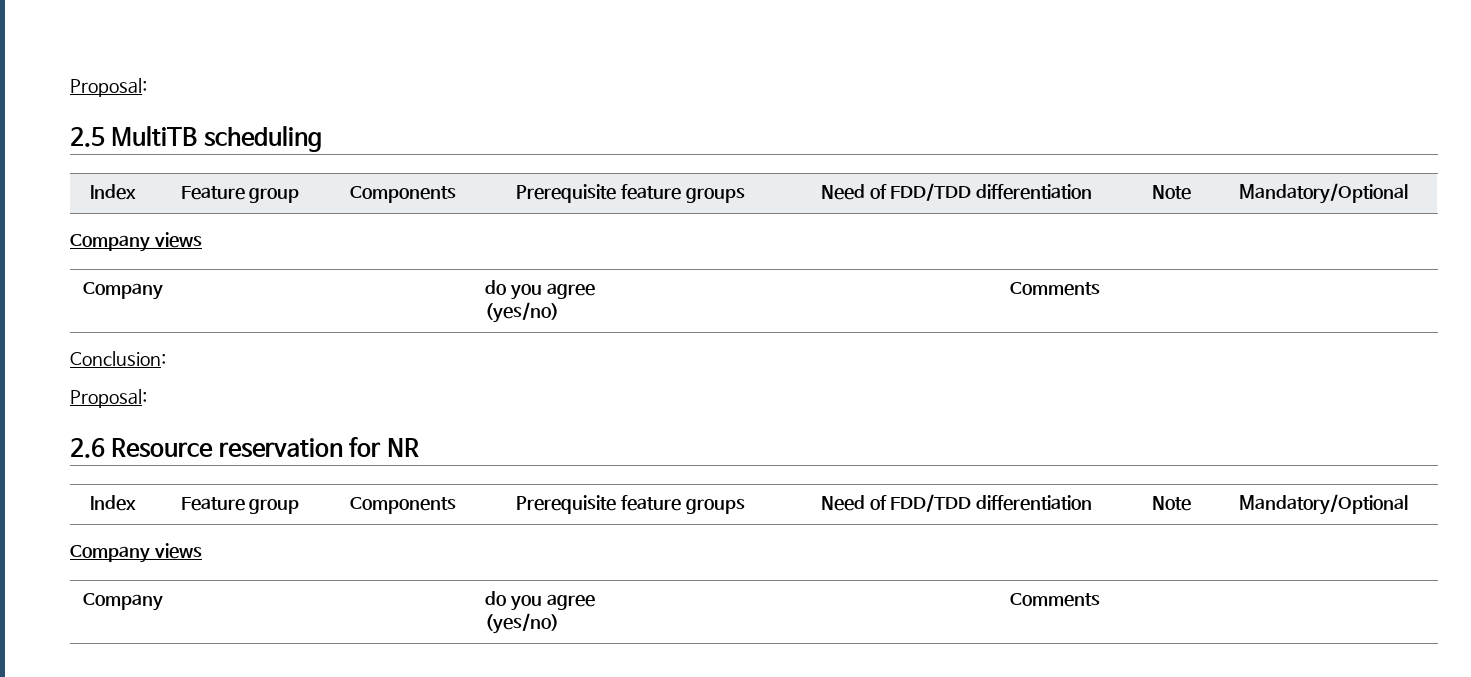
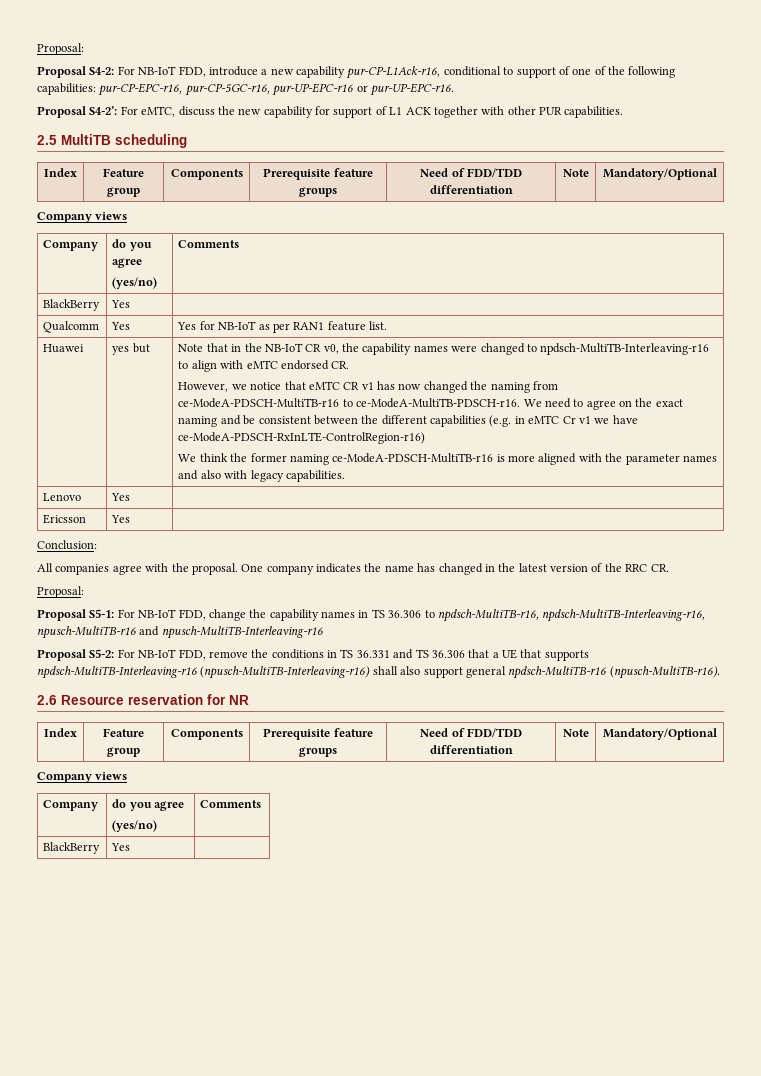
[70,78,147,97] Proposal: -> [37,43,84,55] [37,66,676,79] [37,83,454,96] [37,106,624,118] Proposal: // Proposal S4-2: For NB-IoT FDD, introduce a new capability pur-CP-L1Ack-r16, conditional to support of one of the following capabilities: pur-CP-EPC-r16, pur-CP-5GC-r16, pur-UP-EPC-r16 or pur-UP-EPC-r16. // Proposal S4-2’: For eMTC, discuss the new capability for support of L1 ACK together with other PUR capabilities.
[70,351,166,366] [70,389,147,408] // Conclusion: // Proposal: -> [43,299,101,311] [111,300,131,308] [43,321,100,333] [111,322,131,330] [177,321,388,333] [43,344,85,353] [112,343,150,355] [178,343,710,355] [178,360,350,372] [178,381,558,393] [178,398,683,410] [178,415,638,427] [178,432,426,444] [178,453,717,465] [178,470,345,482] [43,493,82,501] [111,493,131,501] [43,514,87,524] [111,515,131,523] [37,540,97,550] [37,563,669,575] [37,586,84,598] [37,609,706,622] [37,626,323,639] [37,649,589,661] [37,666,720,679] // BlackBerry | Yes | // Qualcomm | Yes | Yes for NB-IoT as per RAN1 feature list. // Huawei | yes but | Note that in the NB-IoT CR v0, the capability names were changed to npdsch-MultiTB-Interleaving-r16 to align with eMTC endorsed CR. // However, we notice that eMTC CR v1 has now changed the naming from ce-ModeA-PDSCH-MultiTB-r16 to ce-ModeA-MultiTB-PDSCH-r16. We need to agree on the exact naming and be consistent between the different capabilities (e.g. in eMTC Cr v1 we have ce-ModeA-PDSCH-RxInLTE-ControlRegion-r16) // We think the former naming ce-ModeA-PDSCH-MultiTB-r16 is more aligned with the parameter names and also with legacy capabilities. // Lenovo | Yes | // Ericsson | Yes | // Conclusion: // All companies agree with the proposal. One company indicates the name has changed in the latest version of the RRC CR. // Proposal: // Proposal S5-1: For NB-IoT FDD, change the capability names in TS 36.306 to npdsch-MultiTB-r16, npdsch-MultiTB-Interleaving-r16, npusch-MultiTB-r16 and npusch-MultiTB-Interleaving-r16 // Proposal S5-2: For NB-IoT FDD, remove the conditions in TS 36.331 and TS 36.306 that a UE that supports npdsch-MultiTB-Interleaving-r16 (npusch-MultiTB-Interleaving-r16) shall also support general npdsch-MultiTB-r16 (npusch-MultiTB-r16).
(1100, 600) none -> [43,842,101,854] [111,843,131,851] // BlackBerry | Yes |

